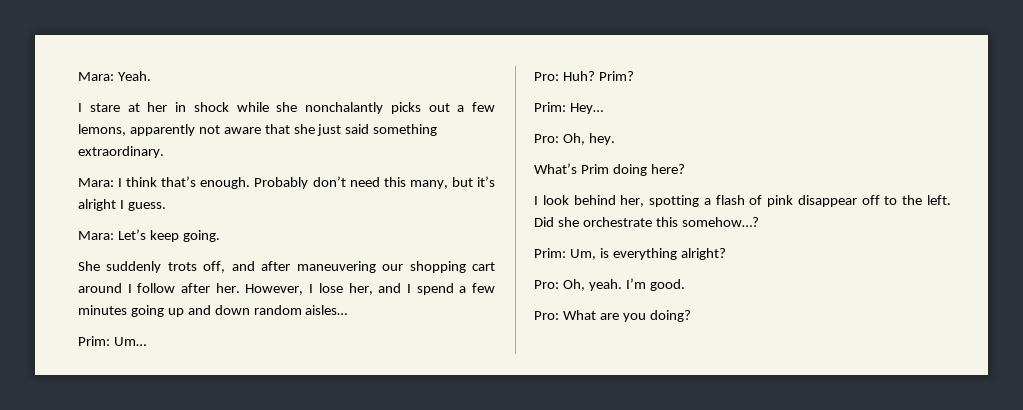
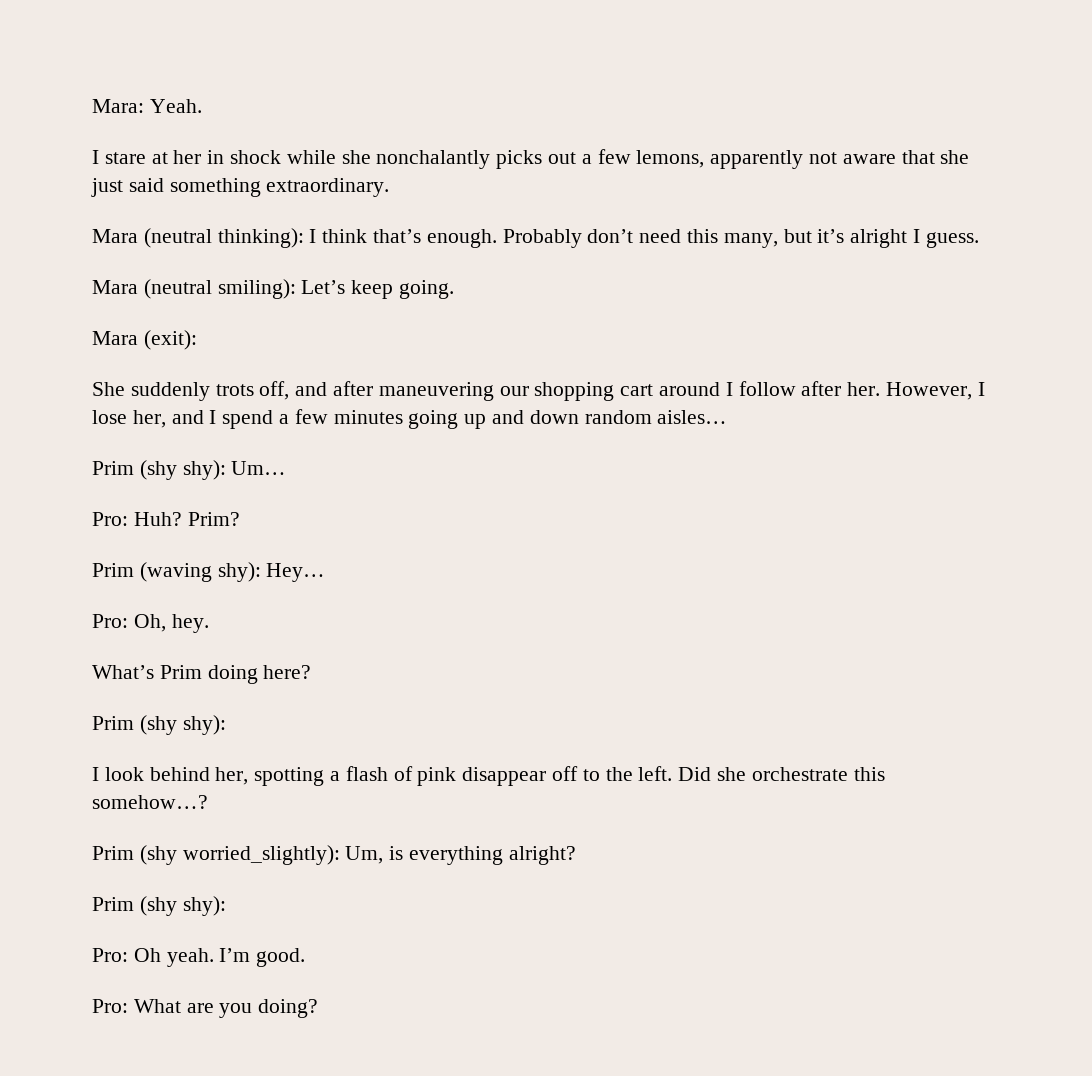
[78,178,114,187] Mara: -> [92,228,304,248] Mara (neutral thinking):
[78,231,114,240] Mara: -> [92,279,296,299] Mara (neutral smiling):
(220, 236) none -> [92,330,197,350] // Mara (exit):
[78,336,110,346] Prim: -> [92,460,226,480] Prim (shy shy):
[534,102,566,112] Prim: -> [92,562,261,582] Prim (waving shy):
(685, 169) none -> [92,715,226,735] // Prim (shy shy):
[534,248,566,258] Prim: -> [92,845,340,865] Prim (shy worried_slightly):
[534,279,585,291] // Pro: Oh, -> [92,896,226,916] [92,948,161,962] // Prim (shy shy): // Pro: Oh

